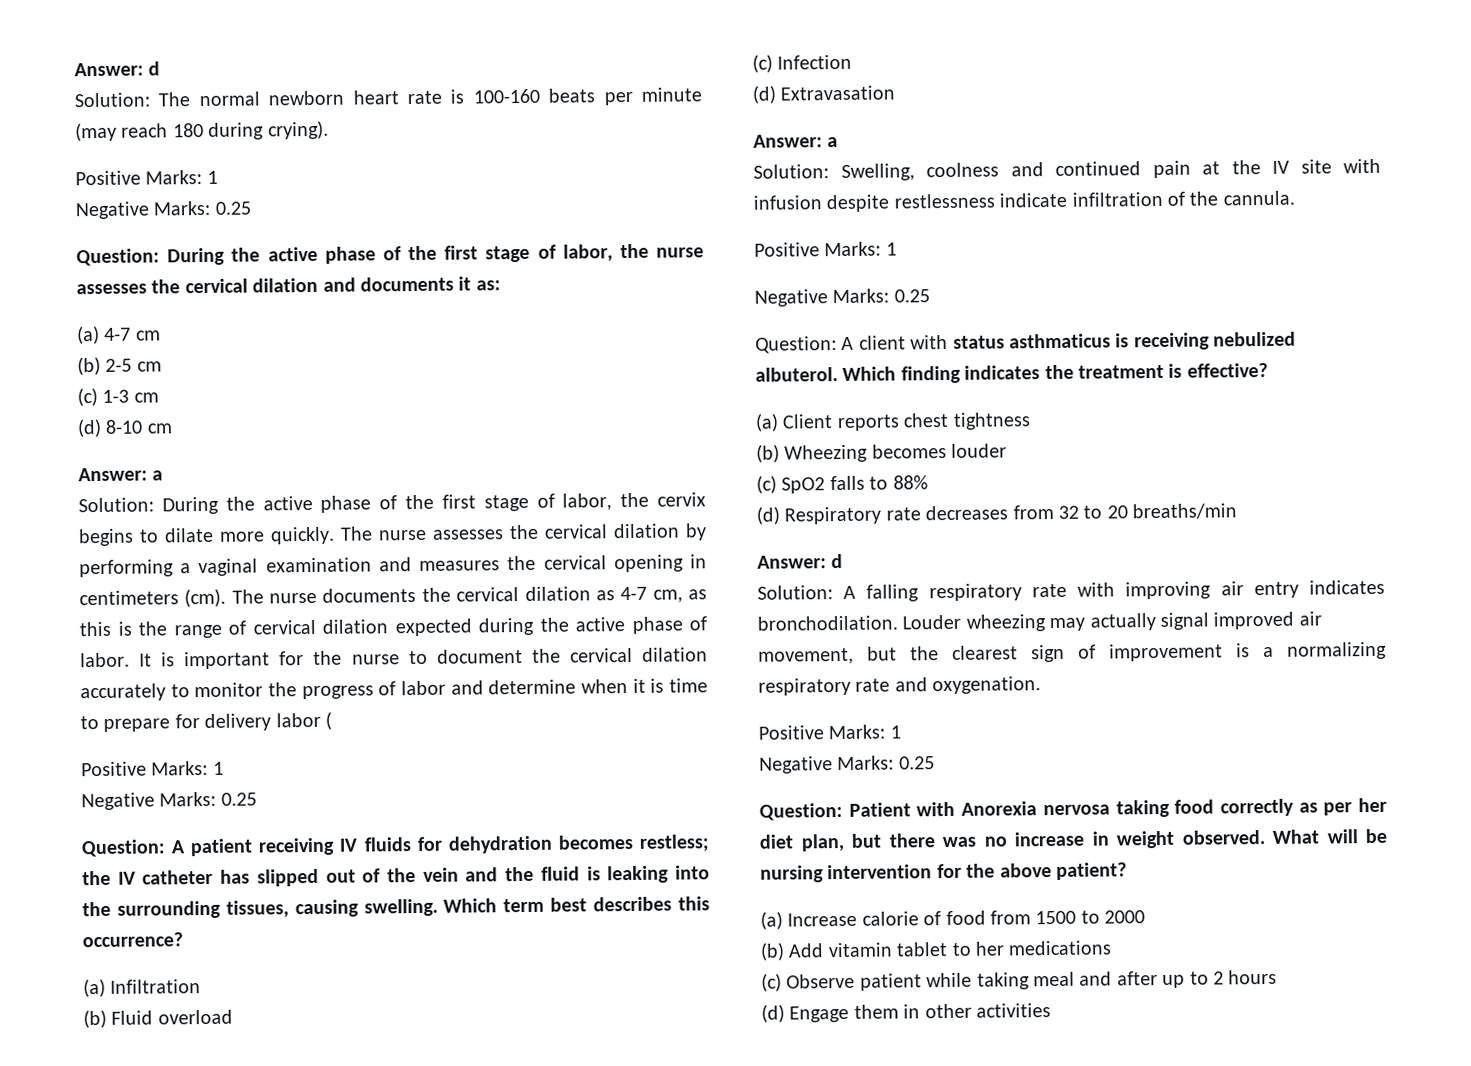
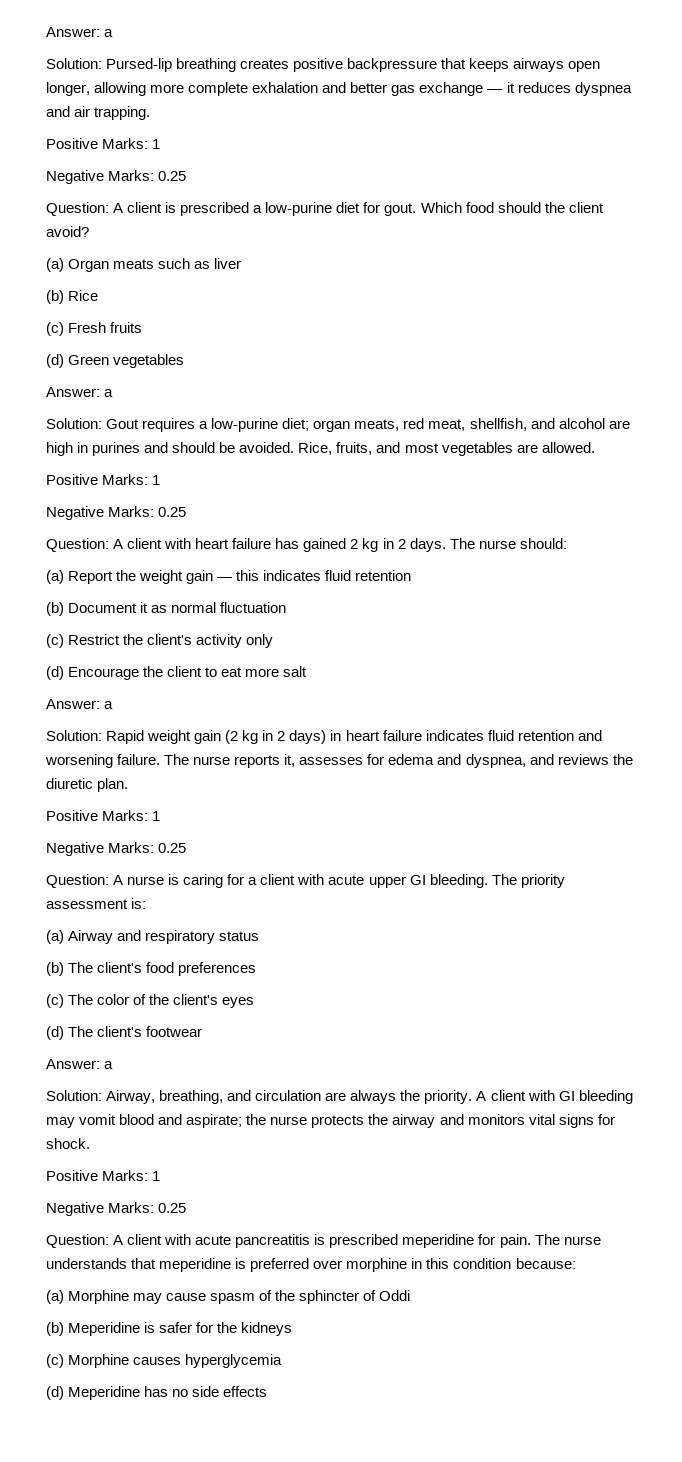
[74,61,161,77] [74,87,702,108] [75,120,329,142] [75,170,218,186] [75,200,251,220] [76,243,705,267] [76,276,501,295] [77,325,161,345] [77,356,162,376] [77,388,159,407] [77,418,173,438] [78,467,164,482] [78,492,706,515] [78,523,707,547] [79,554,707,578] [79,586,708,608] [79,616,707,639] [80,647,709,670] [80,678,708,702] [80,711,332,732] [81,760,224,777] [81,791,257,811] [81,834,709,858] [82,865,710,887] [82,896,711,919] [82,932,183,948] [83,978,202,998] [83,1009,233,1029] [752,54,853,73] [752,85,896,104] [753,134,839,148] [753,158,1381,181] [753,190,1295,213] Answer: d // Solution: The normal newborn heart rate is 100-160 beats per minute (may reach 180 during crying). // Positive Marks: 1 // Negative Marks: 0.25 // Question: During the active phase of the first stage of labor, the nurse assesses the cervical dilation and documents it as: // (a) 4-7 cm // (b) 2-5 cm // (c) 1-3 cm // (d) 8-10 cm // Answer: a // Solution: During the active phase of the first stage of labor, the cervix begins to dilate more quickly. The nurse assesses the cervical dilation by performing a vaginal examination and measures the cervical opening in centimeters (cm). The nurse documents the cervical dilation as 4-7 cm, as this is the range of cervical dilation expected during the active phase of labor. It is important for the nurse to document the cervical dilation accurately to monitor the progress of labor and determine when it is time to prepare for delivery labor ( // Positive Marks: 1 // Negative Marks: 0.25 // Question: A patient receiving IV fluids for dehydration becomes restless; the IV catheter has slipped out of the vein and the fluid is leaking into the surrounding tissues, causing swelling. Which term best describes this occurrence? // (a) Infiltration // (b) Fluid overload // (c) Infection // (d) Extravasation // Answer: a // Solution: Swelling, coolness and continued pain at the IV site with infusion despite restlessness indicate infiltration of the cannula. -> [46,27,114,37] [46,58,601,72] [46,82,632,96] [46,106,151,120] [46,138,161,149] [46,170,187,184] [46,202,604,216] [46,226,89,237] [46,258,242,272] [46,290,99,304] [46,322,143,336] [46,354,185,368] [46,387,114,397] [46,418,630,432] [46,442,595,456] Answer: a // Solution: Pursed-lip breathing creates positive backpressure that keeps airways open longer, allowing more complete exhalation and better gas exchange — it reduces dyspnea and air trapping. // Positive Marks: 1 // Negative Marks: 0.25 // Question: A client is prescribed a low-purine diet for gout. Which food should the client avoid? // (a) Organ meats such as liver // (b) Rice // (c) Fresh fruits // (d) Green vegetables // Answer: a // Solution: Gout requires a low-purine diet; organ meats, red meat, shellfish, and alcohol are high in purines and should be avoided. Rice, fruits, and most vegetables are allowed.
[952,331,1297,351] [755,362,1268,384] [755,412,1031,432] [756,443,1008,463] [756,475,928,494] [756,503,1238,525] [757,553,844,569] [757,579,1385,602] [757,611,1322,632] [758,641,1387,665] [758,676,1042,696] [758,724,901,740] [759,755,935,774] [759,797,1387,821] [759,828,1387,852] [760,862,1127,883] [760,910,1146,930] [760,940,1112,961] [761,969,1278,992] [761,1003,1051,1023] status asthmaticus is receiving nebulized albuterol. Which finding indicates the treatment is effective? // (a) Client reports chest tightness // (b) Wheezing becomes louder // (c) SpO2 falls to 88% // (d) Respiratory rate decreases from 32 to 20 breaths/min // Answer: d // Solution: A falling respiratory rate with improving air entry indicates bronchodilation. Louder wheezing may actually signal improved air movement, but the clearest sign of improvement is a normalizing respiratory rate and oxygenation. // Positive Marks: 1 // Negative Marks: 0.25 // Question: Patient with Anorexia nervosa taking food correctly as per her diet plan, but there was no increase in weight observed. What will be nursing intervention for the above patient? // (a) Increase calorie of food from 1500 to 2000 // (b) Add vitamin tablet to her medications // (c) Observe patient while taking meal and after up to 2 hours // (d) Engage them in other activities -> [195,538,567,552] [46,570,412,584] [46,602,287,616] [46,634,274,648] [46,666,308,680] [46,699,114,709] [46,730,602,744] [45,754,633,768] [46,778,129,792] [46,810,161,821] [46,842,187,856] [46,874,565,888] [46,898,147,909] [46,930,260,944] [46,962,257,976] [46,994,255,1008] [46,1026,203,1040] [46,1059,114,1069] [46,1090,633,1104] [46,1114,615,1128] [46,1138,90,1149] [46,1170,161,1181] [46,1202,187,1216] [46,1234,601,1248] [46,1258,576,1272] [46,1290,411,1304] [46,1322,293,1336] [46,1354,283,1368] [46,1386,268,1400] heart failure has gained 2 kg in 2 days. The nurse should: // (a) Report the weight gain — this indicates fluid retention // (b) Document it as normal fluctuation // (c) Restrict the client's activity only // (d) Encourage the client to eat more salt // Answer: a // Solution: Rapid weight gain (2 kg in 2 days) in heart failure indicates fluid retention and worsening failure. The nurse reports it, assesses for edema and dyspnea, and reviews the diuretic plan. // Positive Marks: 1 // Negative Marks: 0.25 // Question: A nurse is caring for a client with acute upper GI bleeding. The priority assessment is: // (a) Airway and respiratory status // (b) The client's food preferences // (c) The color of the client's eyes // (d) The client's footwear // Answer: a // Solution: Airway, breathing, and circulation are always the priority. A client with GI bleeding may vomit blood and aspirate; the nurse protects the airway and monitors vital signs for shock. // Positive Marks: 1 // Negative Marks: 0.25 // Question: A client with acute pancreatitis is prescribed meperidine for pain. The nurse understands that meperidine is preferred over morphine in this condition because: // (a) Morphine may cause spasm of the sphincter of Oddi // (b) Meperidine is safer for the kidneys // (c) Morphine causes hyperglycemia // (d) Meperidine has no side effects

